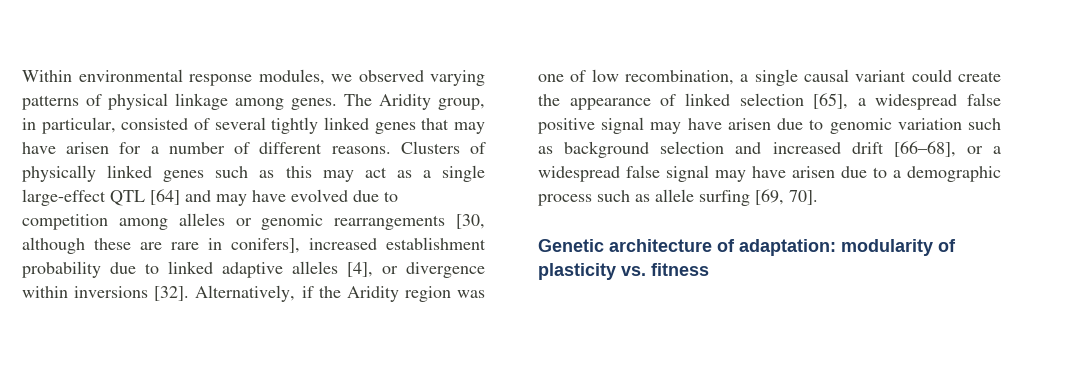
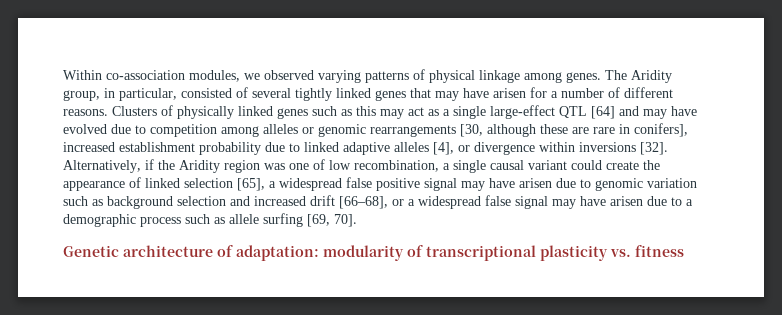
[78,69,252,86] environmental response -> [106,70,185,80] co-association
(956, 245) none -> [426,245,536,261] transcriptional

